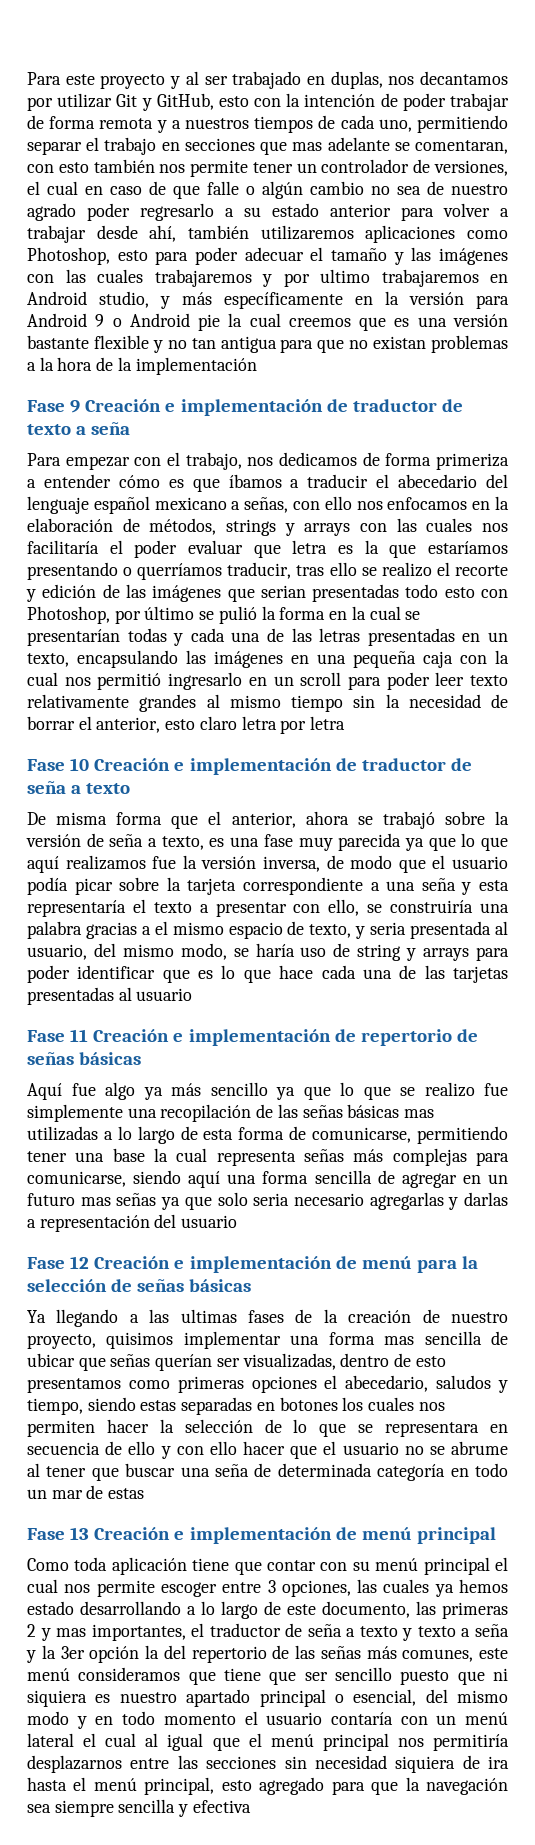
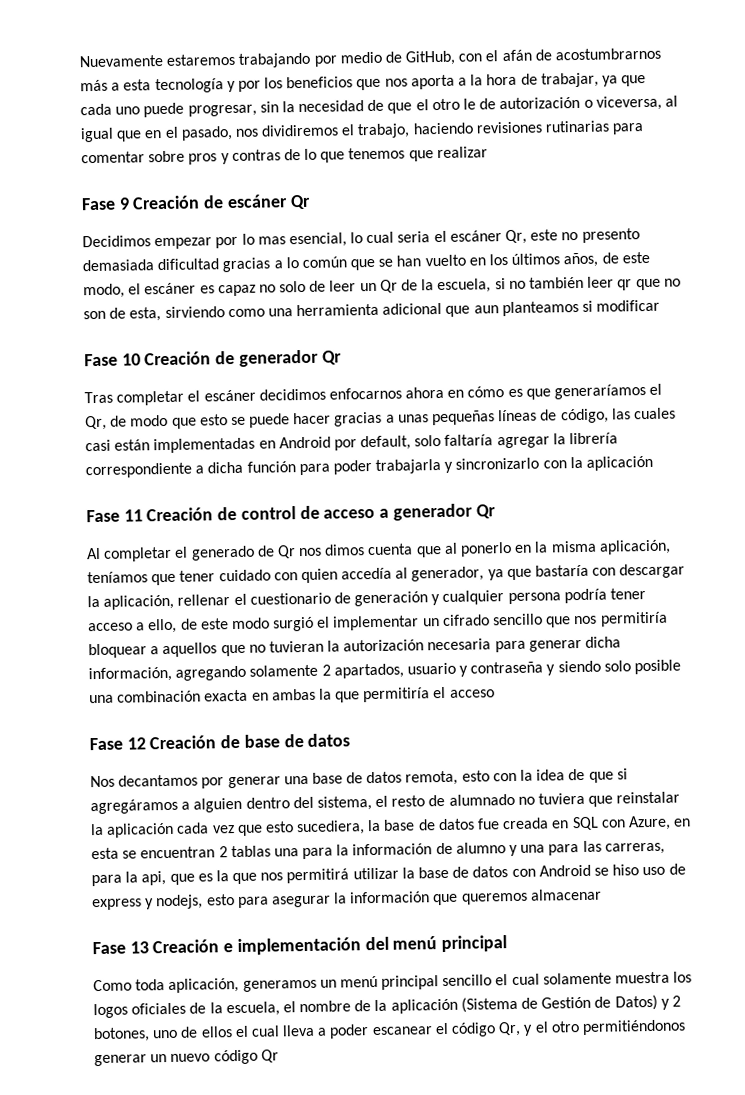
[27,71,508,89] [27,93,510,111] [27,115,508,133] [27,137,509,155] [27,159,508,177] [27,181,508,199] [27,203,509,221] [27,225,509,243] [27,247,509,265] [27,269,508,287] [27,291,509,309] [27,313,508,331] [27,335,508,353] [27,357,257,375] [27,399,463,416] [27,422,131,435] [27,452,510,470] [27,474,508,492] [27,496,510,514] [27,518,509,536] [27,540,509,558] [27,562,508,580] [26,584,509,602] [27,606,421,624] [27,628,509,646] [27,650,509,668] [27,672,508,690] [27,694,508,712] [27,716,346,734] [27,758,472,775] [27,781,131,794] [27,811,510,829] [26,833,508,851] [27,855,509,873] [27,877,510,895] [27,899,510,917] [27,921,509,939] [27,943,510,961] [27,965,509,983] [27,987,193,1005] [27,1029,478,1046] [27,1052,142,1065] [27,1082,508,1100] [27,1104,435,1122] [27,1126,509,1144] [27,1148,509,1166] [27,1170,508,1188] [27,1192,508,1210] [27,1214,238,1232] [27,1256,479,1273] [27,1279,252,1292] [27,1309,508,1327] [27,1331,509,1349] [27,1353,446,1371] [27,1375,508,1393] [27,1397,445,1415] [27,1419,509,1437] [27,1441,509,1459] [27,1463,508,1481] [27,1485,145,1499] Para este proyecto y al ser trabajado en duplas, nos decantamos por utilizar Git y GitHub, esto con la intención de poder trabajar de forma remota y a nuestros tiempos de cada uno, permitiendo separar el trabajo en secciones que mas adelante se comentaran, con esto también nos permite tener un controlador de versiones, el cual en caso de que falle o algún cambio no sea de nuestro agrado poder regresarlo a su estado anterior para volver a trabajar desde ahí, también utilizaremos aplicaciones como Photoshop, esto para poder adecuar el tamaño y las imágenes con las cuales trabajaremos y por ultimo trabajaremos en Android studio, y más específicamente en la versión para Android 9 o Android pie la cual creemos que es una versión bastante flexible y no tan antigua para que no existan problemas a la hora de la implementación // Fase 9 Creación e implementación de traductor de texto a seña // Para empezar con el trabajo, nos dedicamos de forma primeriza a entender cómo es que íbamos a traducir el abecedario del lenguaje español mexicano a señas, con ello nos enfocamos en la elaboración de métodos, strings y arrays con las cuales nos facilitaría el poder evaluar que letra es la que estaríamos presentando o querríamos traducir, tras ello se realizo el recorte y edición de las imágenes que serian presentadas todo esto con Photoshop, por último se pulió la forma en la cual se presentarían todas y cada una de las letras presentadas en un texto, encapsulando las imágenes en una pequeña caja con la cual nos permitió ingresarlo en un scroll para poder leer texto relativamente grandes al mismo tiempo sin la necesidad de borrar el anterior, esto claro letra por letra // Fase 10 Creación e implementación de traductor de seña a texto // De misma forma que el anterior, ahora se trabajó sobre la versión de seña a texto, es una fase muy parecida ya que lo que aquí realizamos fue la versión inversa, de modo que el usuario podía picar sobre la tarjeta correspondiente a una seña y esta representaría el texto a presentar con ello, se construiría una palabra gracias a el mismo espacio de texto, y seria presentada al usuario, del mismo modo, se haría uso de string y arrays para poder identificar que es lo que hace cada una de las tarjetas presentadas al usuario // Fase 11 Creación e implementación de repertorio de señas básicas // Aquí fue algo ya más sencillo ya que lo que se realizo fue simplemente una recopilación de las señas básicas mas utilizadas a lo largo de esta forma de comunicarse, permitiendo tener una base la cual representa señas más complejas para comunicarse, siendo aquí una forma sencilla de agregar en un futuro mas señas ya que solo seria necesario agregarlas y darlas a representación del usuario // Fase 12 Creación e implementación de menú para la selección de señas básicas // Ya llegando a las ultimas fases de la creación de nuestro proyecto, quisimos implementar una forma mas sencilla de ubicar que señas querían ser visualizadas, dentro de esto presentamos como primeras opciones el abecedario, saludos y tiempo, siendo estas separadas en botones los cuales nos permiten hacer la selección de lo que se representara en secuencia de ello y con ello hacer que el usuario no se abrume al tener que buscar una seña de determinada categoría en todo un mar de estas -> [79,47,662,68] [80,72,647,94] [80,95,678,118] [80,120,645,143] [81,146,488,165] [81,194,311,211] [82,228,640,250] [82,251,650,273] [83,276,681,299] [83,299,661,322] [84,349,342,367] [84,383,663,406] [85,407,676,431] [85,432,619,454] [85,455,654,479] [86,503,496,523] [86,539,671,562] [87,563,686,586] [87,588,647,610] [88,611,668,634] [88,636,622,659] [88,659,682,683] [89,686,495,704] [89,733,351,751] [90,768,628,789] [90,791,681,815] [90,815,692,838] [91,840,665,860] [91,863,686,887] [92,888,602,911] Nuevamente estaremos trabajando por medio de GitHub, con el afán de acostumbrarnos más a esta tecnología y por los beneficios que nos aporta a la hora de trabajar, ya que cada uno puede progresar, sin la necesidad de que el otro le de autorización o viceversa, al igual que en el pasado, nos dividiremos el trabajo, haciendo revisiones rutinarias para comentar sobre pros y contras de lo que tenemos que realizar // Fase 9 Creación de escáner Qr // Decidimos empezar por lo mas esencial, lo cual seria el escáner Qr, este no presento demasiada dificultad gracias a lo común que se han vuelto en los últimos años, de este modo, el escáner es capaz no solo de leer un Qr de la escuela, si no también leer qr que no son de esta, sirviendo como una herramienta adicional que aun planteamos si modificar // Fase 10 Creación de generador Qr // Tras completar el escáner decidimos enfocarnos ahora en cómo es que generaríamos el Qr, de modo que esto se puede hacer gracias a unas pequeñas líneas de código, las cuales casi están implementadas en Android por default, solo faltaría agregar la librería correspondiente a dicha función para poder trabajarla y sincronizarlo con la aplicación // Fase 11 Creación de control de acceso a generador Qr // Al completar el generado de Qr nos dimos cuenta que al ponerlo en la misma aplicación, teníamos que tener cuidado con quien accedía al generador, ya que bastaría con descargar la aplicación, rellenar el cuestionario de generación y cualquier persona podría tener acceso a ello, de este modo surgió el implementar un cifrado sencillo que nos permitiría bloquear a aquellos que no tuvieran la autorización necesaria para generar dicha información, agregando solamente 2 apartados, usuario y contraseña y siendo solo posible una combinación exacta en ambas la que permitiría el acceso // Fase 12 Creación de base de datos // Nos decantamos por generar una base de datos remota, esto con la idea de que si agregáramos a alguien dentro del sistema, el resto de alumnado no tuviera que reinstalar la aplicación cada vez que esto sucediera, la base de datos fue creada en SQL con Azure, en esta se encuentran 2 tablas una para la información de alumno y una para las carreras, para la api, que es la que nos permitirá utilizar la base de datos con Android se hiso uso de express y nodejs, esto para asegurar la información que queremos almacenar
[335,1527,357,1540] de -> [364,936,389,951] del
[111,1557,508,1575] [27,1579,509,1597] [27,1601,508,1619] [27,1623,510,1641] [26,1645,508,1663] [27,1667,508,1685] [27,1689,508,1707] [27,1711,508,1729] [27,1733,509,1751] [27,1755,509,1773] [27,1777,509,1795] [27,1799,251,1817] aplicación tiene que contar con su menú principal el cual nos permite escoger entre 3 opciones, las cuales ya hemos estado desarrollando a lo largo de este documento, las primeras 2 y mas importantes, el traductor de seña a texto y texto a seña y la 3er opción la del repertorio de las señas más comunes, este menú consideramos que tiene que ser sencillo puesto que ni siquiera es nuestro apartado principal o esencial, del mismo modo y en todo momento el usuario contaría con un menú lateral el cual al igual que el menú principal nos permitiría desplazarnos entre las secciones sin necesidad siquiera de ira hasta el menú principal, esto agregado para que la navegación sea siempre sencilla y efectiva -> [168,971,693,994] [93,994,681,1019] [93,1019,686,1043] [94,1049,279,1067] aplicación, generamos un menú principal sencillo el cual solamente muestra los logos oficiales de la escuela, el nombre de la aplicación (Sistema de Gestión de Datos) y 2 botones, uno de ellos el cual lleva a poder escanear el código Qr, y el otro permitiéndonos generar un nuevo código Qr

